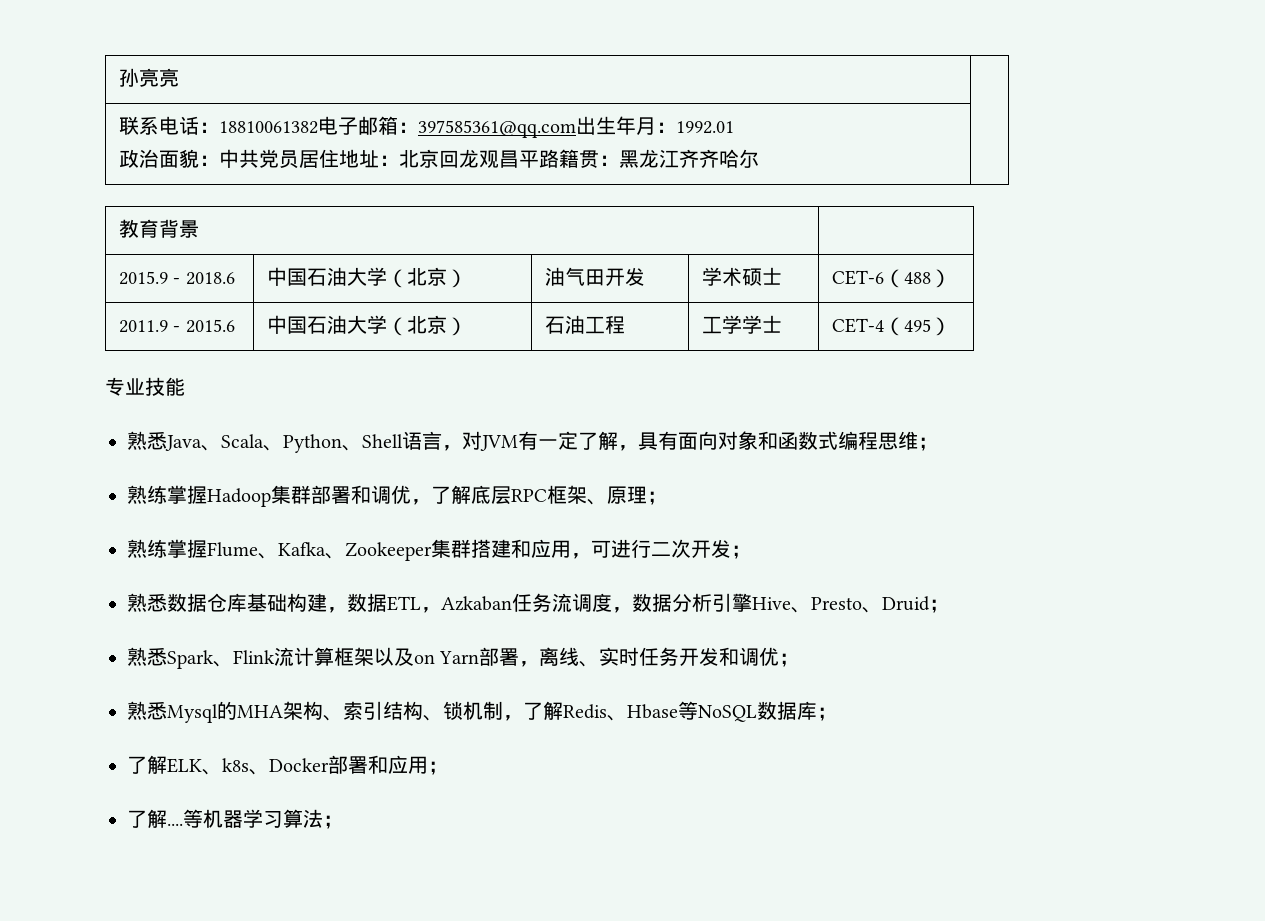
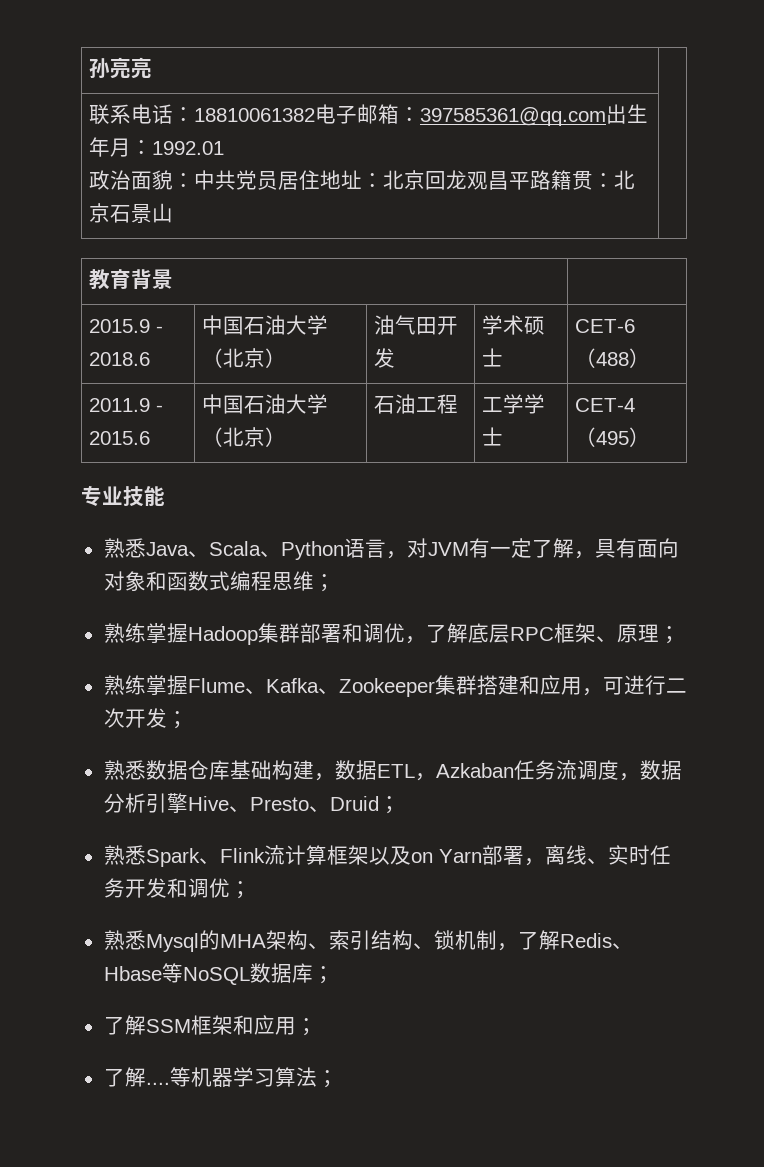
[619,149,760,168] 黑龙江齐齐哈尔 -> [614,170,636,190] [89,203,174,223] 北京石景山
[342,434,403,451] 、Shell -> (344, 550) none
[167,755,368,775] ELK、k8s、Docker部署 -> [145,1015,233,1035] SSM框架

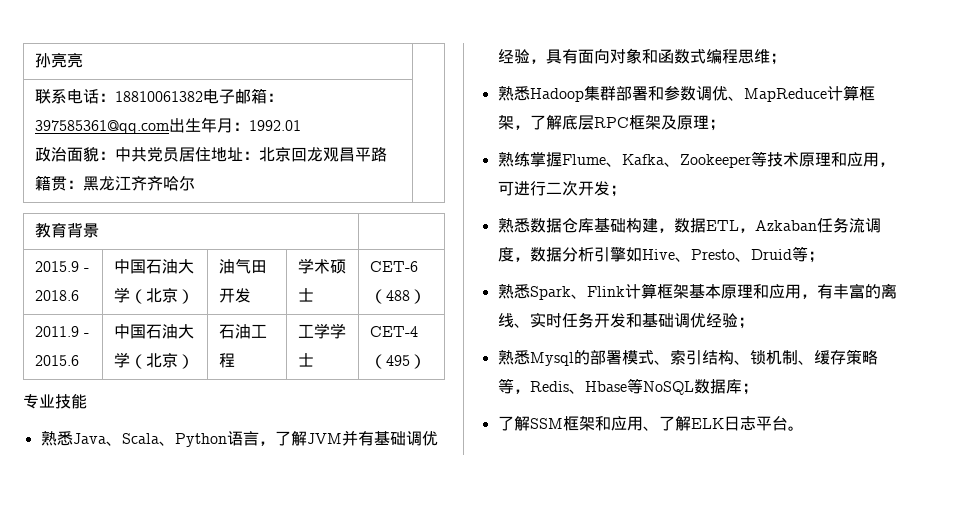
[614,170,636,190] [89,203,174,223] 北京石景山 -> [82,175,195,191] 黑龙江齐齐哈尔
[406,538,574,558] 对JVM有一定了解 -> [274,430,438,446] [497,49,530,64] 了解JVM并有基础调优经验
[124,623,188,643] 练掌握 -> [513,86,530,101] 悉
[362,623,405,643] 调优 -> [663,85,875,102] [497,115,514,130] 参数调优、MapReduce计算框架
[595,636,617,642] 、 -> [660,115,677,130] 及
[434,675,519,695] 集群搭建 -> [750,151,831,167] 等技术原理
(188, 803) none -> [625,247,642,262] 如
(379, 803) none -> [791,246,808,262] 等
[263,845,545,866] 流计算框架以及on Yarn部署， -> [624,283,881,299] 计算框架基本原理和应用，有丰富的
[187,878,230,898] 调优 -> [641,313,738,328] 基础调优经验
[219,930,308,950] MHA架构 -> [589,350,654,365] 部署模式
[496,930,560,951] ，了解 -> [797,349,878,365] [497,378,530,394] 、缓存策略等，
[295,1018,317,1036] [103,1067,338,1088] ； // 了解....等机器学习算法； -> [642,416,804,431] 、了解ELK日志平台。

